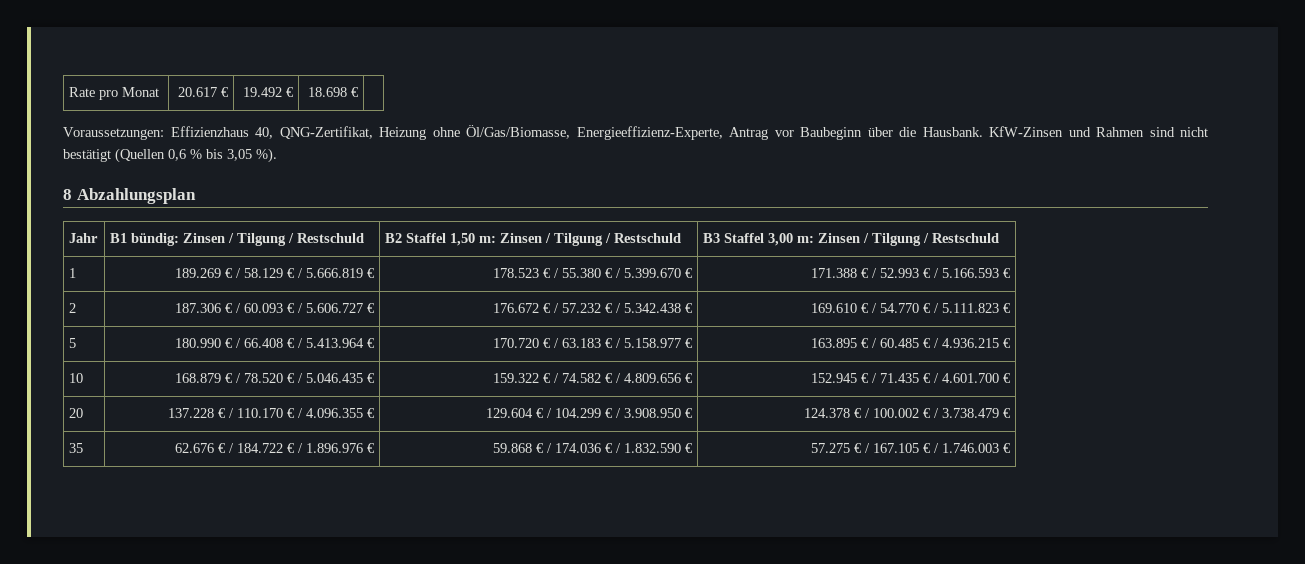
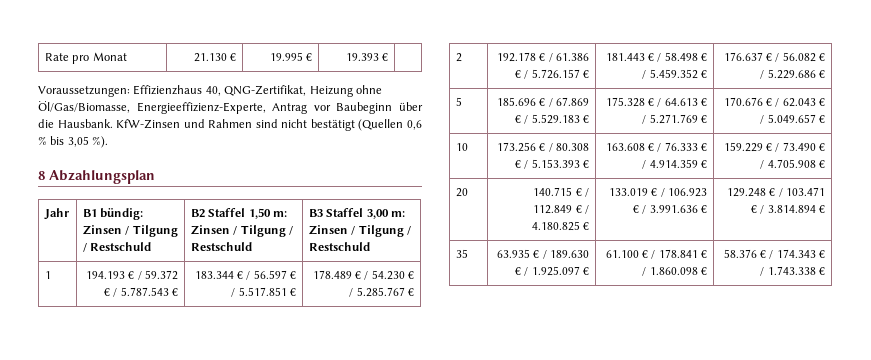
[177,87,229,97] [242,87,294,97] [307,87,347,97] 20.617 € | 19.492 € | 18.698 -> [193,53,237,62] [269,52,313,61] [345,53,379,61] 21.130 € | 19.995 € | 19.393
[174,268,375,278] [492,268,693,278] [810,268,999,278] 189.269 € / 58.129 € / 5.666.819 € | 178.523 € / 55.380 € / 5.399.670 € | 171.388 € / 52.993 € / 5.166.593 -> [86,270,179,280] [104,287,179,297] [194,270,297,280] [231,287,297,297] [312,270,415,280] [349,287,405,297] 194.193 € / 59.372 € / 5.787.543 € | 183.344 € / 56.597 € / 5.517.851 € | 178.489 € / 54.230 € / 5.285.767
[174,303,375,313] [492,303,693,313] [810,303,999,313] 187.306 € / 60.093 € / 5.606.727 € | 176.672 € / 57.232 € / 5.342.438 € | 169.610 € / 54.770 € / 5.111.823 -> [497,52,590,62] [515,69,590,79] [605,52,708,62] [642,69,708,79] [723,52,826,62] [760,69,816,79] 192.178 € / 61.386 € / 5.726.157 € | 181.443 € / 58.498 € / 5.459.352 € | 176.637 € / 56.082 € / 5.229.686
[174,338,375,348] [492,338,693,348] [810,338,999,348] 180.990 € / 66.408 € / 5.413.964 € | 170.720 € / 63.183 € / 5.158.977 € | 163.895 € / 60.485 € / 4.936.215 -> [497,97,590,107] [515,114,590,124] [605,97,708,107] [642,114,708,124] [723,97,826,107] [760,114,816,124] 185.696 € / 67.869 € / 5.529.183 € | 175.328 € / 64.613 € / 5.271.769 € | 170.676 € / 62.043 € / 5.049.657
[174,373,375,383] [492,373,693,383] [810,373,999,383] 168.879 € / 78.520 € / 5.046.435 € | 159.322 € / 74.582 € / 4.809.656 € | 152.945 € / 71.435 € / 4.601.700 -> [497,142,590,152] [515,159,590,169] [605,142,708,152] [642,159,708,169] [723,142,826,152] [760,159,816,169] 173.256 € / 80.308 € / 5.153.393 € | 163.608 € / 76.333 € / 4.914.359 € | 159.229 € / 73.490 € / 4.705.908
[167,408,375,418] [485,408,693,418] [803,408,999,418] 137.228 € / 110.170 € / 4.096.355 € | 129.604 € / 104.299 € / 3.908.950 € | 124.378 € / 100.002 € / 3.738.479 -> [533,187,590,197] [533,205,590,214] [531,221,590,231] [609,188,708,197] [633,205,708,214] [727,187,826,197] [751,205,816,214] 140.715 € / 112.849 € / 4.180.825 € | 133.019 € / 106.923 € / 3.991.636 € | 129.248 € / 103.471 € / 3.814.894
[174,443,375,453] [492,443,693,453] [810,443,999,453] 62.676 € / 184.722 € / 1.896.976 € | 59.868 € / 174.036 € / 1.832.590 € | 57.275 € / 167.105 € / 1.746.003 -> [497,249,590,259] [515,266,590,276] [605,249,708,259] [642,267,708,276] [723,249,826,259] [760,266,816,276] 63.935 € / 189.630 € / 1.925.097 € | 61.100 € / 178.841 € / 1.860.098 € | 58.376 € / 174.343 € / 1.743.338

